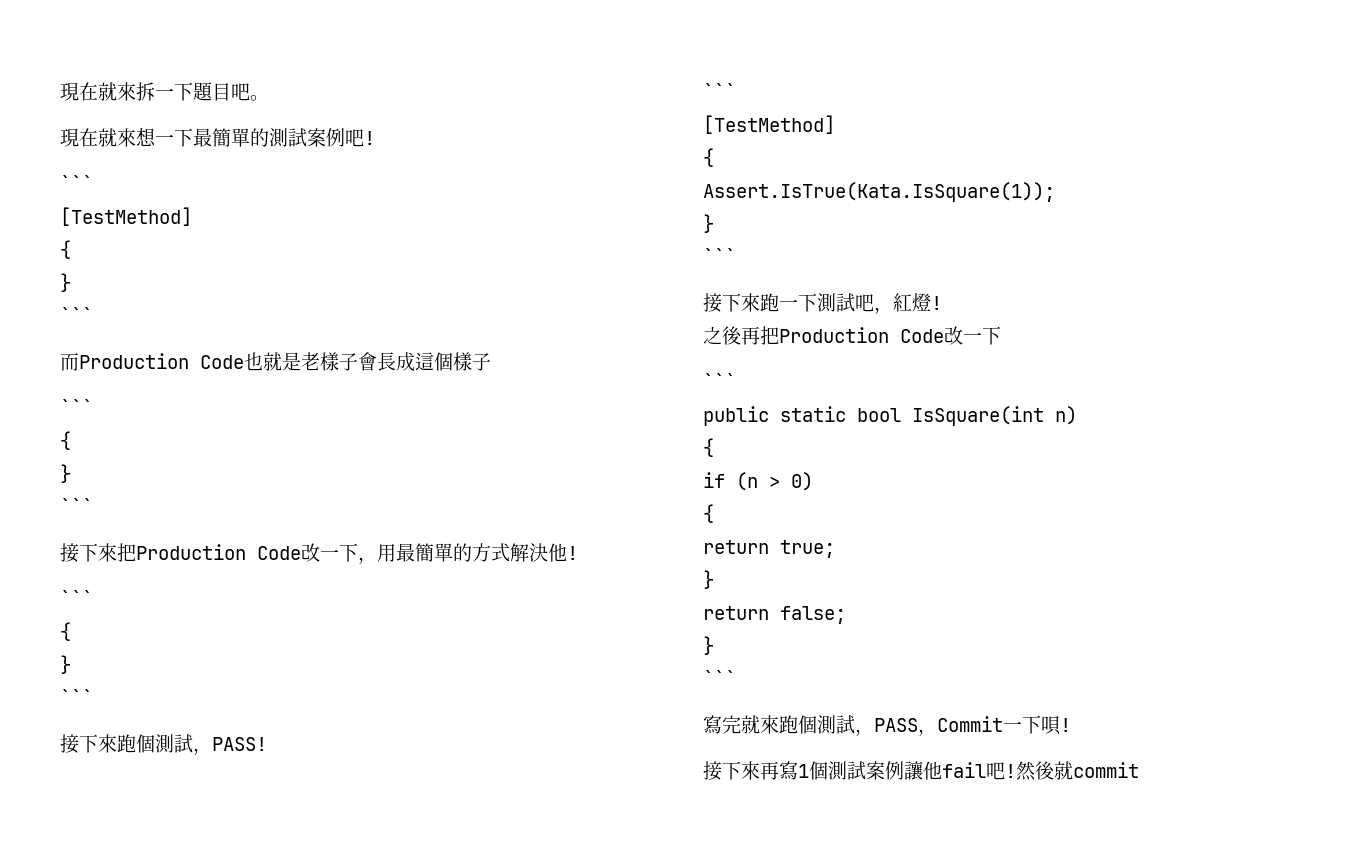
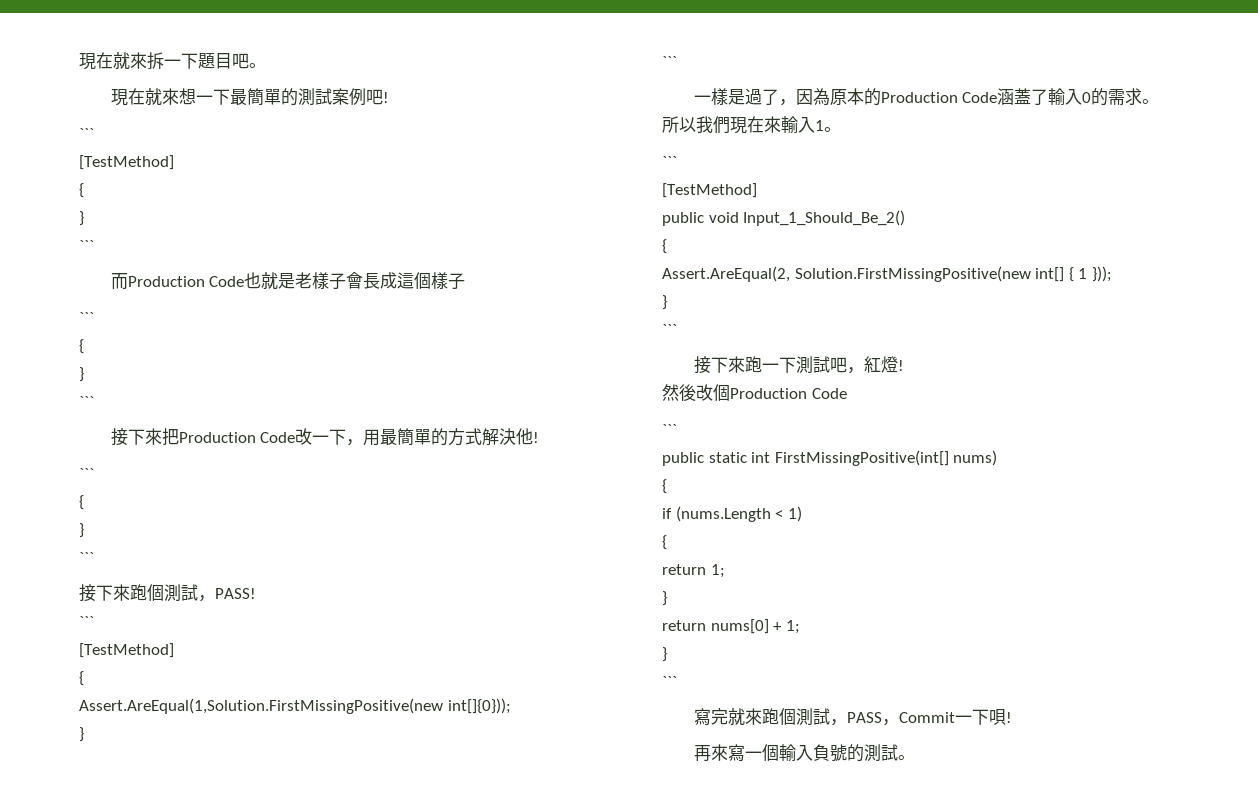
[703,182,1055,202] Assert.IsTrue(Kata.IsSquare(1)); -> [79,698,511,714] [79,727,84,742] [662,56,677,67] [693,88,1160,106] [662,116,841,134] [662,156,677,167] [662,183,757,198] [662,210,906,226] [662,239,667,254] [662,266,1112,282] Assert.AreEqual(1,Solution.FirstMissingPositive(new int[]{0})); // } // ``` // 一樣是過了，因為原本的Production Code涵蓋了輸入0的需求。 // 所以我們現在來輸入1。 // ``` // [TestMethod] // public void Input_1_Should_Be_2() // { // Assert.AreEqual(2, Solution.FirstMissingPositive(new int[] { 1 }));
[703,326,1001,345] 之後再把Production Code改一下 -> [662,384,847,401] 然後改個Production Code
[857,406,1077,426] bool IsSquare(int n) -> [751,450,998,466] int FirstMissingPositive(int[] nums)
[736,472,813,491] (n > 0) -> [675,506,802,522] (nums.Length < 1)
[780,540,835,558] true; -> [710,564,725,578] 1;
[780,606,846,624] false; -> [710,619,800,634] nums[0] + 1;
[703,761,1139,781] 接下來再寫1個測試案例讓他fail吧!然後就commit -> [693,744,915,762] 再來寫一個輸入負號的測試。

